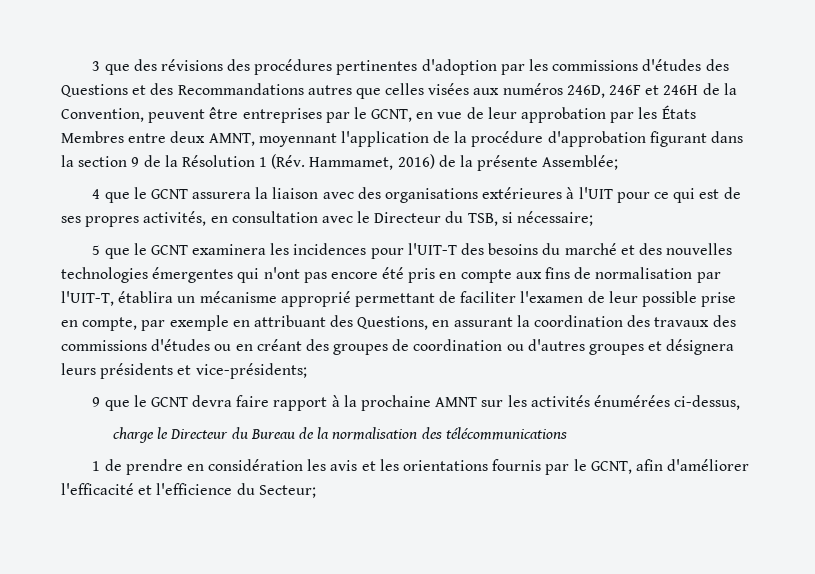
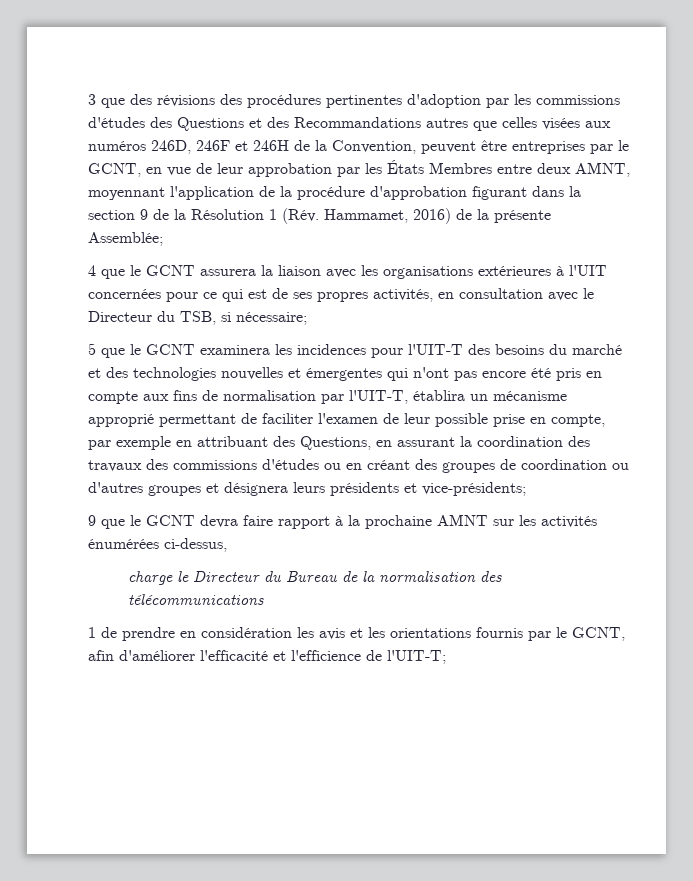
[357,187,381,199] des -> [361,265,378,276] les
(613, 193) none -> [88,289,161,299] concernées
[666,243,733,255] [61,267,148,283] nouvelles technologies -> [133,367,301,381] technologies nouvelles et
[236,483,316,498] du Secteur; -> [366,650,446,664] de l'UIT-T;

